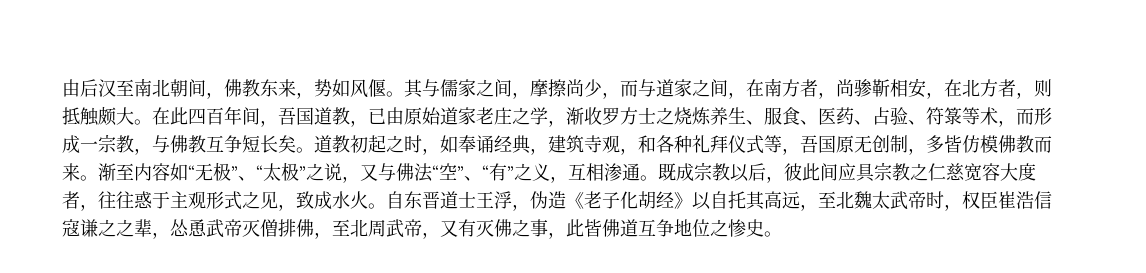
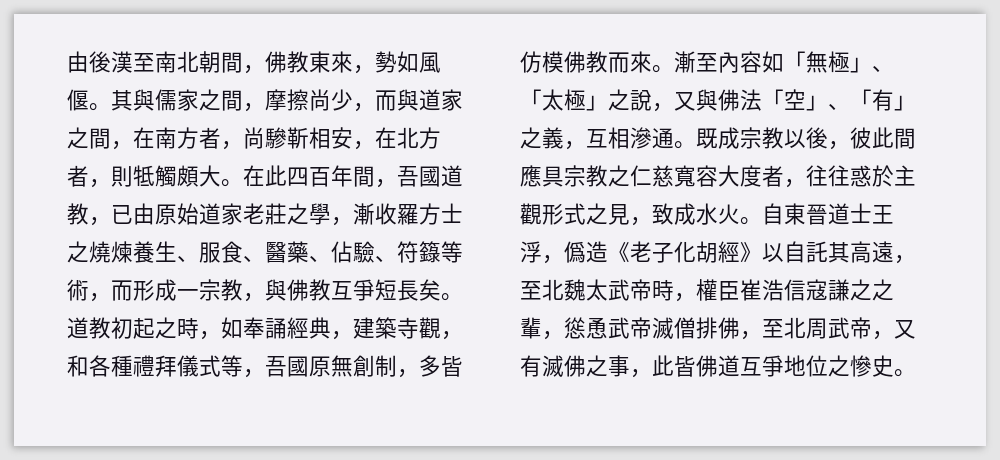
[62,79,116,97] 由后汉 -> [67,51,133,73] 由後漢
[188,79,512,99] 间，佛教东来，势如风偃。其与儒家之间 -> [221,51,441,74] [67,89,243,111] 間，佛教東來，勢如風偃。其與儒家之間
[638,79,728,97] 与道家之间 -> [397,89,463,111] [67,127,111,149] 與道家之間
[854,79,872,97] 骖 -> [265,127,287,149] 驂
[1034,79,1052,97] [62,106,117,126] 则抵触颇 -> [111,165,199,187] 則牴觸頗
[242,107,314,127] 间，吾国 -> [353,166,441,188] 間，吾國
[494,107,1052,127] [62,134,890,155] 庄之学，渐收罗方士之烧炼养生、服食、医药、占验、符箓等术，而形成一宗教，与佛教互争短长矣。道教初起之时，如奉诵经典，建筑寺观，和各种礼拜仪式等，吾国原无创 -> [265,203,463,226] [67,241,463,263] [67,279,463,302] [67,317,463,340] [67,355,375,378] 莊之學，漸收羅方士之燒煉養生、服食、醫藥、佔驗、符籙等術，而形成一宗教，與佛教互爭短長矣。道教初起之時，如奉誦經典，建築寺觀，和各種禮拜儀式等，吾國原無創
[62,162,622,183] 来。渐至内容如“无极”、“太极”之说，又与佛法“空”、“有”之义，互相渗 -> [630,51,894,73] [520,89,916,112] [520,127,652,150] 來。漸至內容如「無極」、「太極」之說，又與佛法「空」、「有」之義，互相滲
[748,163,856,183] 后，彼此间应 -> [806,127,916,150] [520,165,542,187] 後，彼此間應
[964,163,982,181] 宽 -> [674,165,696,187] 寬
[152,191,278,210] 于主观形式之见 -> [872,165,916,187] [520,203,630,225] 於主觀形式之見
[404,191,440,209] 东晋 -> [784,203,828,225] 東晉
[530,191,548,209] 伪 -> [564,241,586,263] 僞
[656,191,800,210] 经》以自托其高远 -> [718,241,894,263] 經》以自託其高遠
[926,191,980,211] 时，权 -> [652,279,718,302] 時，權
[80,219,260,239] 谦之之辈，怂恿武帝灭 -> [828,279,894,301] [520,317,674,340] 謙之之輩，慫恿武帝滅
[476,219,494,237] 灭 -> [542,355,564,377] 滅
[656,219,746,237] 争地位之惨 -> [762,355,872,377] 爭地位之慘

